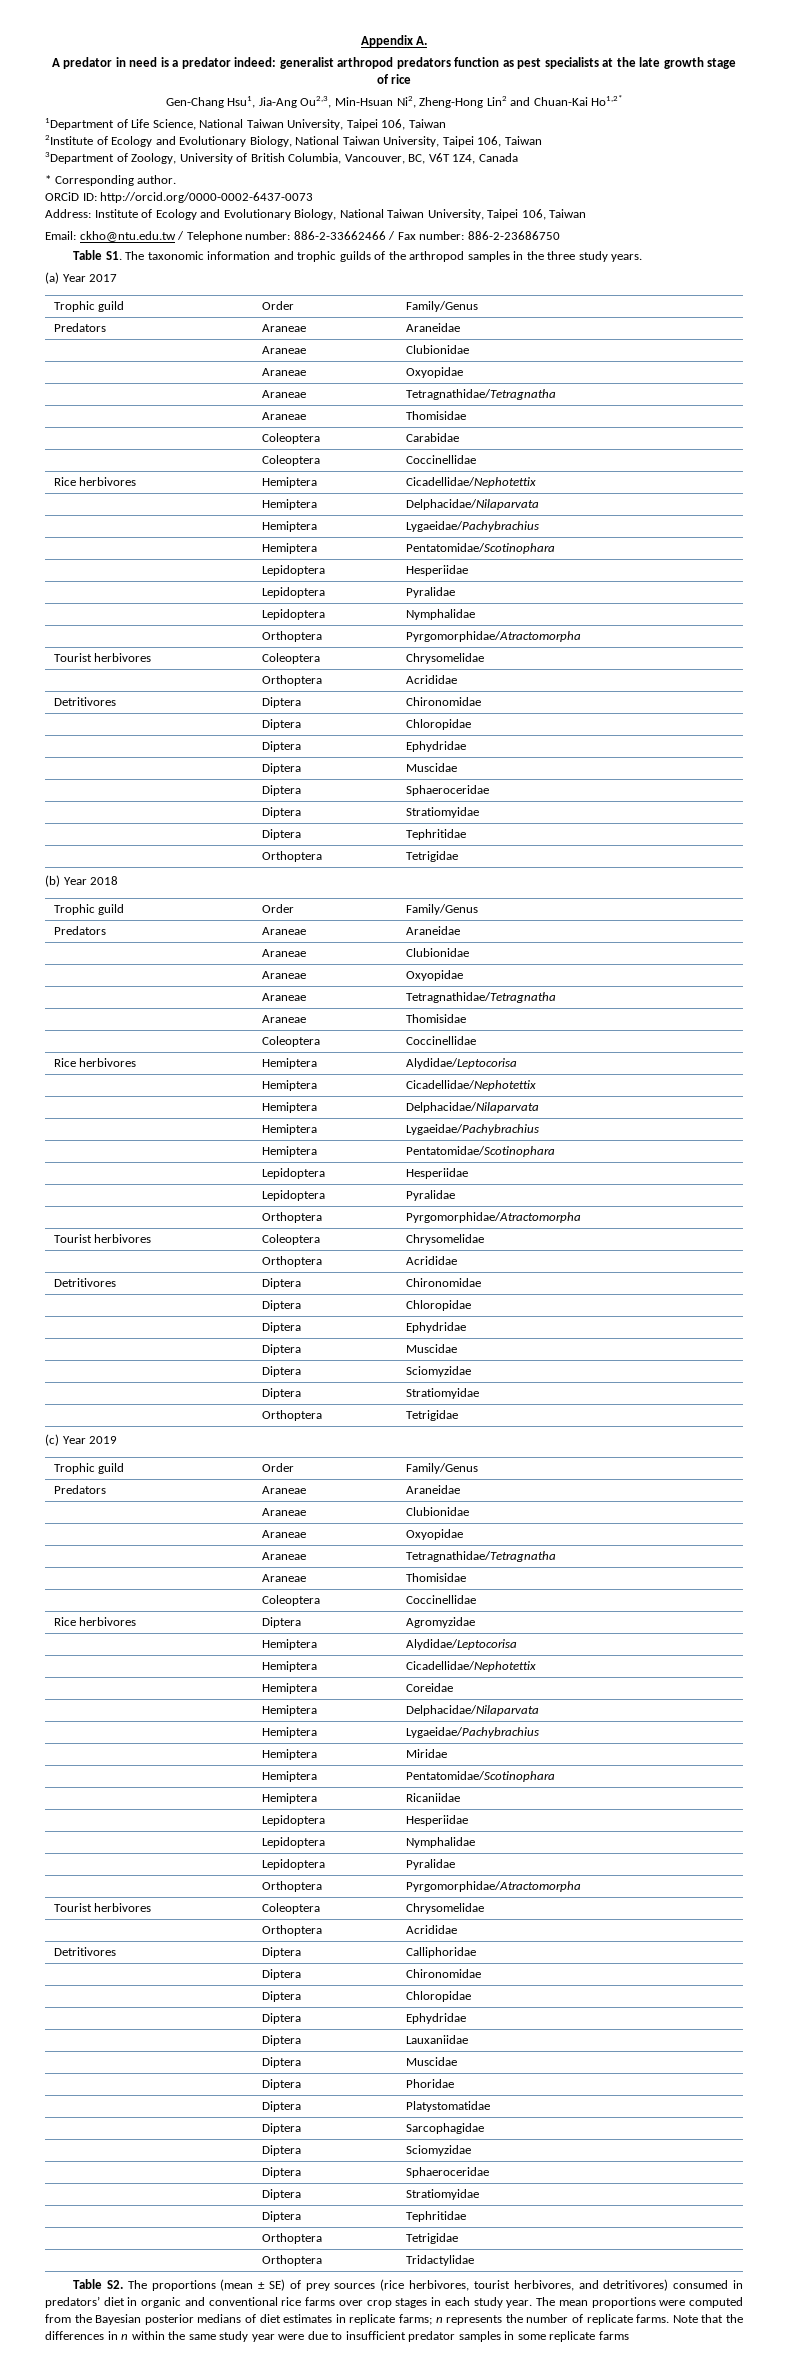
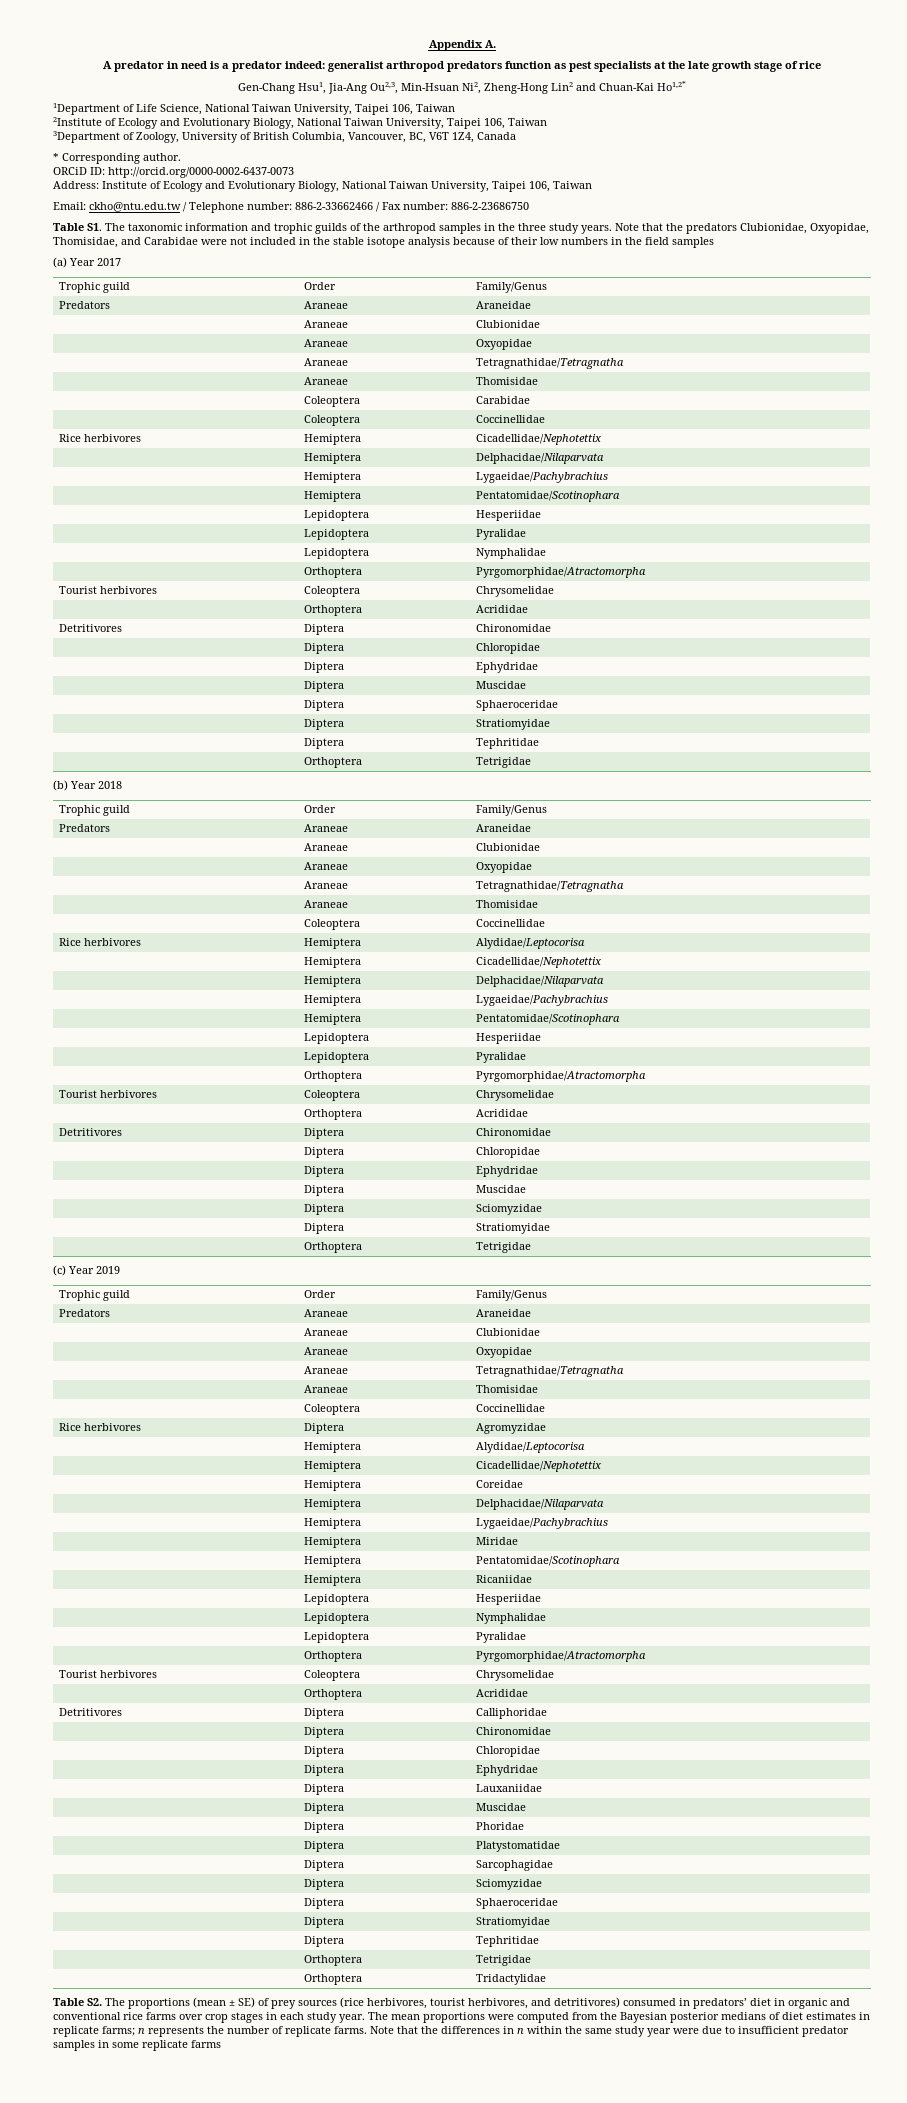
(643, 258) none -> [615,223,869,234] [53,237,714,248] Note that the predators Clubionidae, Oxyopidae, Thomisidae, and Carabidae were not included in the stable isotope analysis because of their low numbers in the field samples

